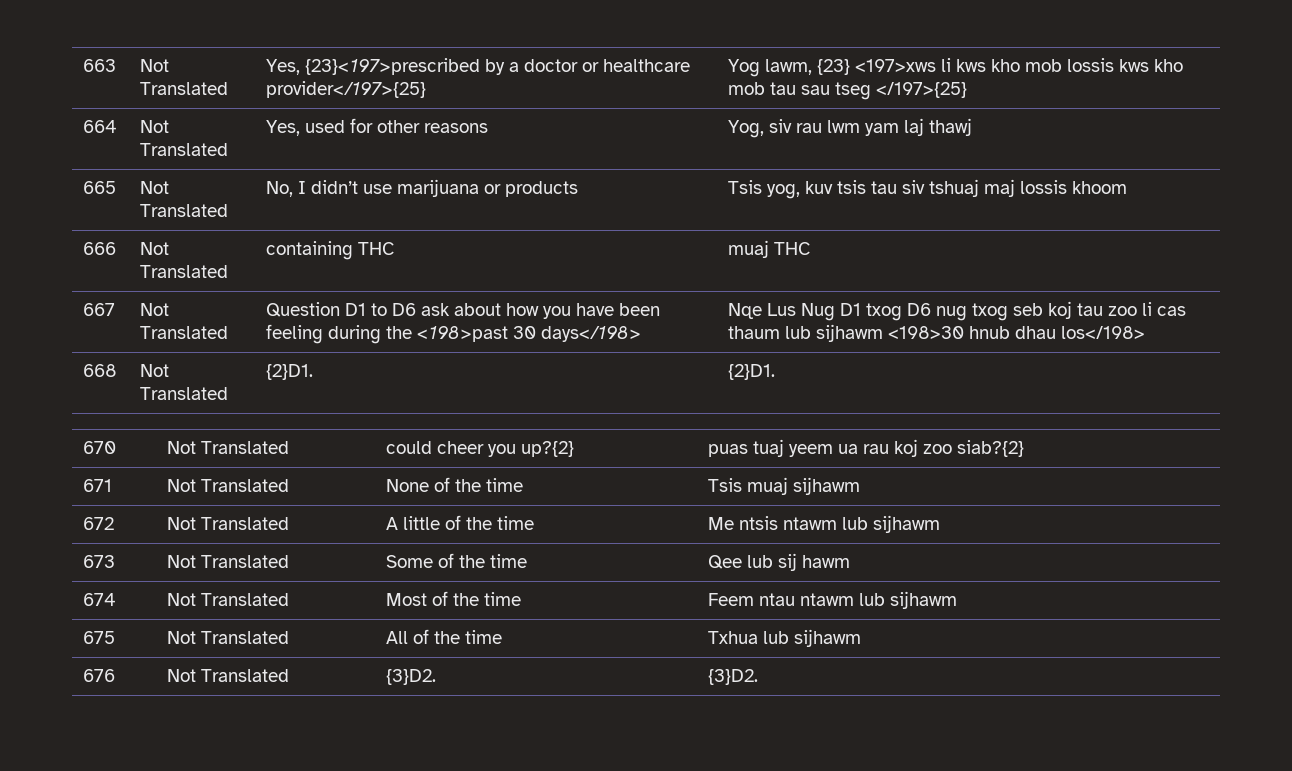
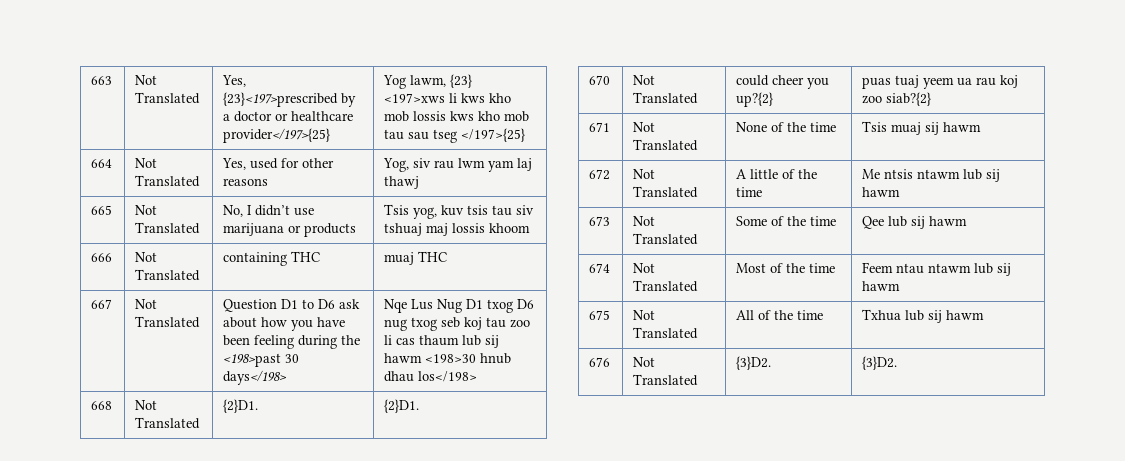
[816,324,884,342] sijhawm -> [485,335,500,348] [384,353,423,363] sij hawm
[793,477,861,495] sijhawm -> [925,122,982,135] sij hawm
[873,515,941,533] sijhawm -> [986,169,1001,182] [862,187,901,197] sij hawm
[890,591,958,609] sijhawm -> [997,263,1012,276] [862,281,901,291] sij hawm
[794,629,862,647] sijhawm -> [928,310,985,323] sij hawm

